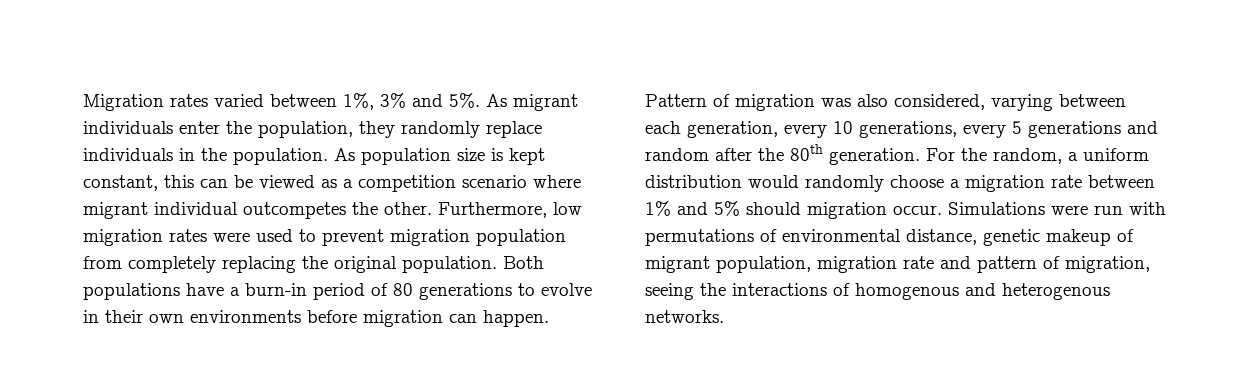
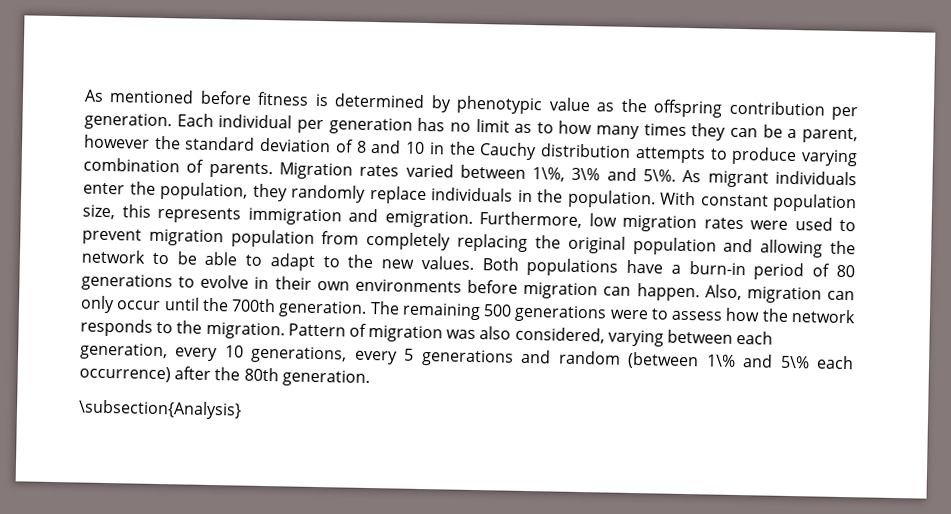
[83,93,480,111] Migration rates varied between 1%, 3% and 5%. -> [84,89,858,121] [84,112,858,144] [84,134,859,167] [83,157,677,182] As mentioned before fitness is determined by phenotypic value as the offspring contribution per generation. Each individual per generation has no limit as to how many times they can be a parent, however the standard deviation of 8 and 10 in the Cauchy distribution attempts to produce varying combination of parents. Migration rates varied between 1\%, 3\% and 5\%.
[334,148,545,165] [83,175,581,192] [83,202,432,219] As population size is kept constant, this can be viewed as a competition scenario where migrant individual outcompetes the other. -> [660,191,857,213] [82,204,473,228] With constant population size, this represents immigration and emigration.
[402,256,497,273] population. -> [632,236,856,258] [81,249,475,271] population and allowing the network to be able to adapt to the new values.
(549, 318) none -> [704,284,856,304] [80,295,856,324] [80,318,285,340] Also, migration can only occur until the 700th generation. The remaining 500 generations were to assess how the network responds to the migration.
[715,144,1149,165] [645,175,1155,192] [645,201,1166,219] [645,229,1134,246] [645,256,1150,273] [645,283,1110,300] [645,310,724,323] after the 80th generation. For the random, a uniform distribution would randomly choose a migration rate between 1% and 5% should migration occur. Simulations were run with permutations of environmental distance, genetic makeup of migrant population, migration rate and pattern of migration, seeing the interactions of homogenous and heterogenous networks. -> [627,351,854,370] [79,365,370,388] [78,399,242,420] (between 1\% and 5\% each occurrence) after the 80th generation. // \subsection{Analysis}

